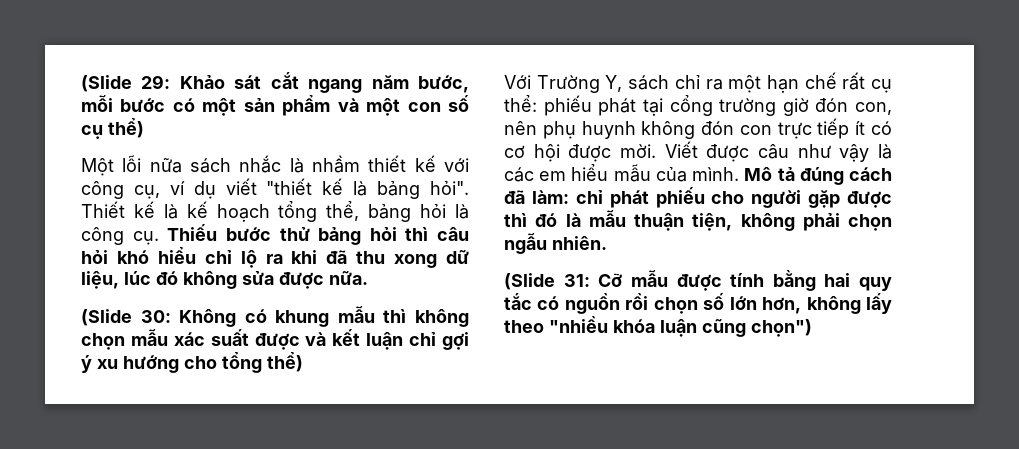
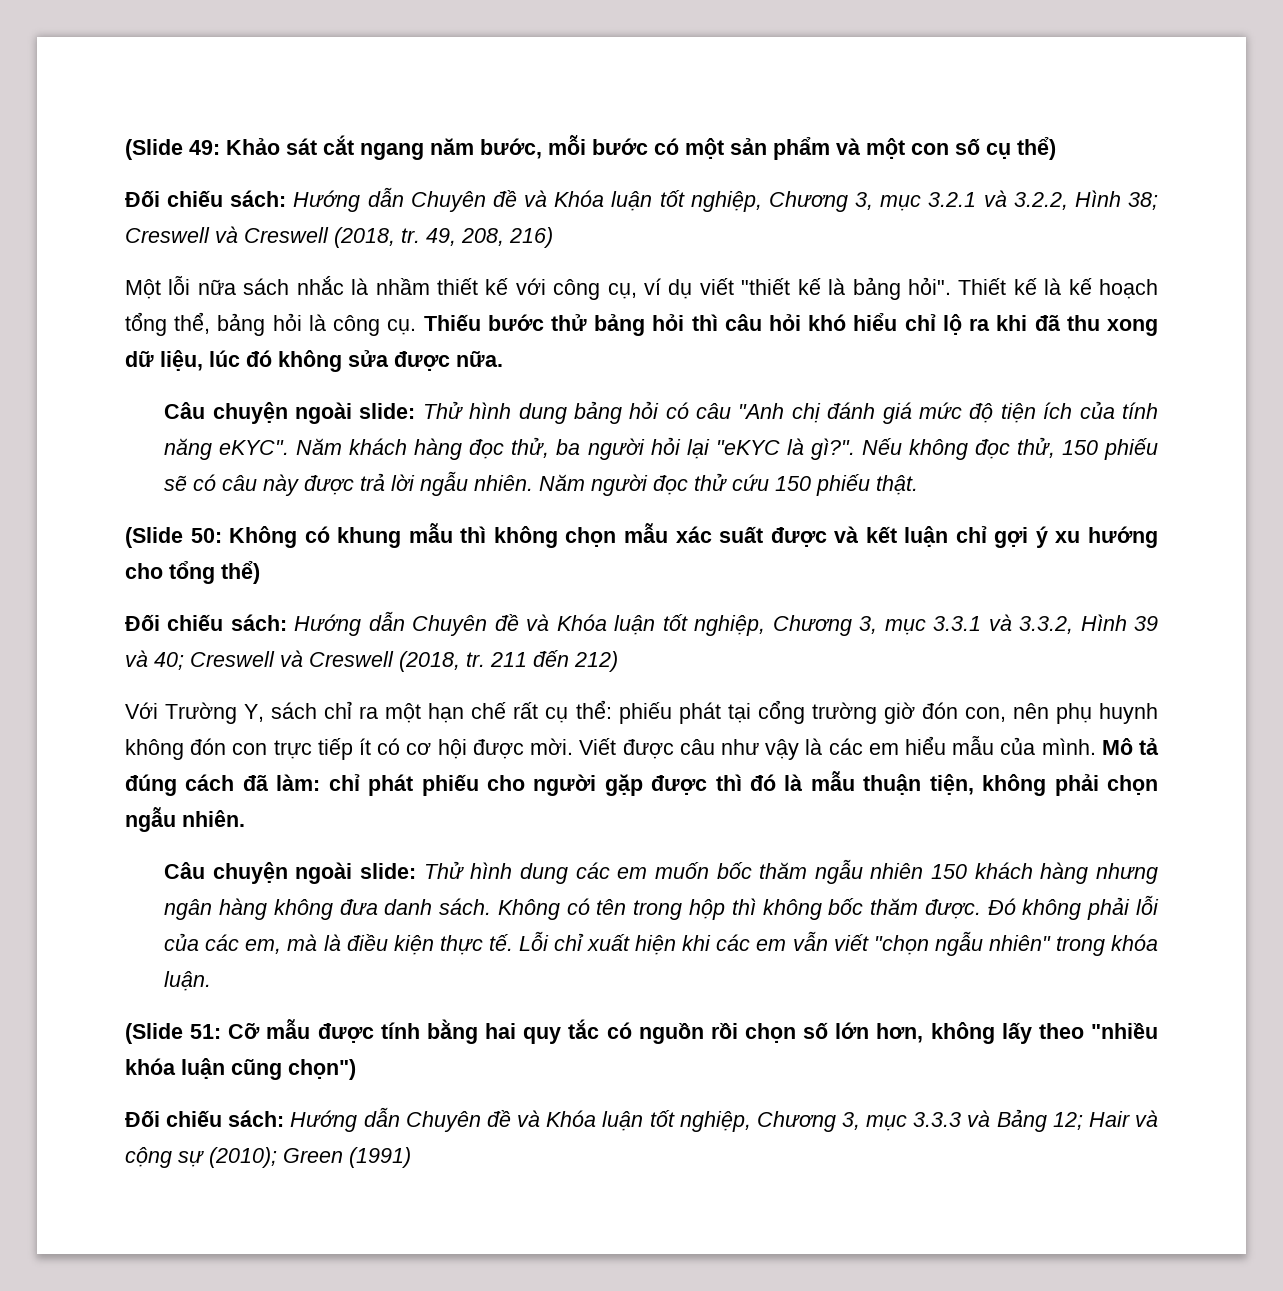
[81,75,171,92] (Slide 29: -> [125,139,220,160] (Slide 49:
(144, 128) none -> [125,187,1158,212] [125,226,553,248] // Đối chiếu sách: Hướng dẫn Chuyên đề và Khóa luận tốt nghiệp, Chương 3, mục 3.2.1 và 3.2.2, Hình 38; Creswell và Creswell (2018, tr. 49, 208, 216)
[81,309,171,326] // (Slide 30: -> [164,401,1158,424] [164,437,1158,460] [164,471,919,496] [125,527,222,548] // Câu chuyện ngoài slide: Thử hình dung bảng hỏi có câu "Anh chị đánh giá mức độ tiện ích của tính năng eKYC". Năm khách hàng đọc thử, ba người hỏi lại "eKYC là gì?". Nếu không đọc thử, 150 phiếu sẽ có câu này được trả lời ngẫu nhiên. Năm người đọc thử cứu 150 phiếu thật. // (Slide 50:
(303, 362) none -> [125,611,1159,636] [125,650,618,672] // Đối chiếu sách: Hướng dẫn Chuyên đề và Khóa luận tốt nghiệp, Chương 3, mục 3.3.1 và 3.3.2, Hình 39 và 40; Creswell và Creswell (2018, tr. 211 đến 212)
[504,273,590,290] // (Slide 31: -> [164,859,1158,884] [164,895,1160,920] [164,931,1159,956] [164,971,212,991] [125,1023,222,1044] // Câu chuyện ngoài slide: Thử hình dung các em muốn bốc thăm ngẫu nhiên 150 khách hàng nhưng ngân hàng không đưa danh sách. Không có tên trong hộp thì không bốc thăm được. Đó không phải lỗi của các em, mà là điều kiện thực tế. Lỗi chỉ xuất hiện khi các em vẫn viết "chọn ngẫu nhiên" trong khóa luận. // (Slide 51:
(812, 328) none -> [125,1107,1158,1132] [125,1147,411,1168] // Đối chiếu sách: Hướng dẫn Chuyên đề và Khóa luận tốt nghiệp, Chương 3, mục 3.3.3 và Bảng 12; Hair và cộng sự (2010); Green (1991)

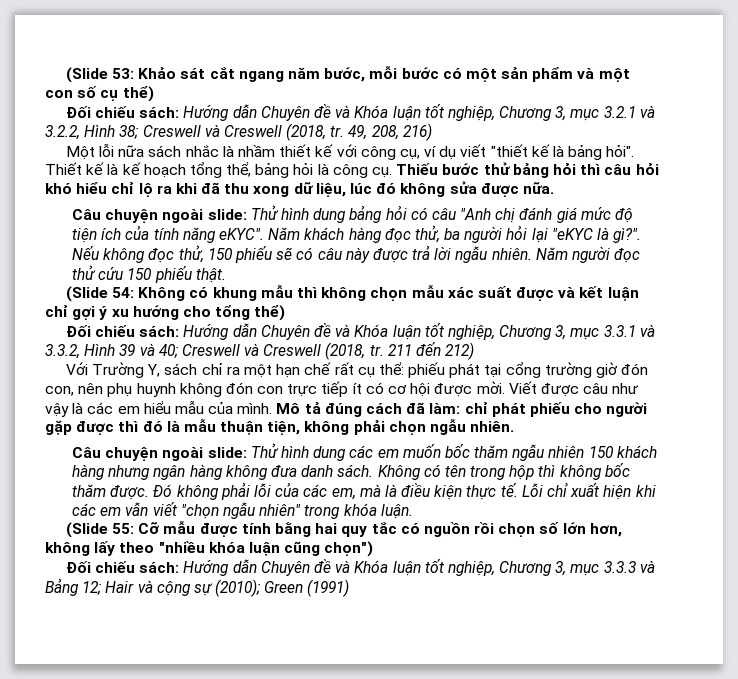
[125,139,220,160] (Slide 49: -> [65,67,135,83] (Slide 53:
[190,528,222,543] 50: -> [112,287,135,298] 54:
[190,1024,222,1039] 51: -> [112,523,135,534] 55:

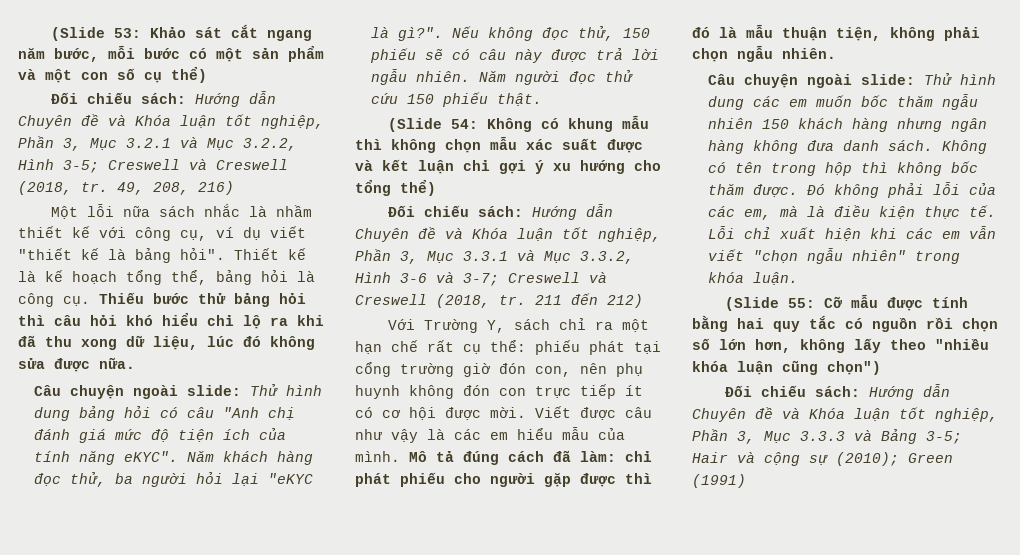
[499,106,600,121] Chương 3, mục -> [18,136,117,151] Phần 3, Mục
(655, 111) none -> [207,138,234,150] Mục
[119,125,139,139] 38; -> [63,160,99,173] 3-5;
[499,325,600,340] Chương 3, mục -> [355,249,454,264] Phần 3, Mục
(655, 330) none -> [544,251,571,263] Mục
[119,343,178,358] 39 và 40; -> [400,272,499,286] 3-6 và 3-7;
[499,561,600,576] Chương 3, mục -> [692,429,791,444] Phần 3, Mục
[82,581,102,595] 12; -> [926,431,962,444] 3-5;

